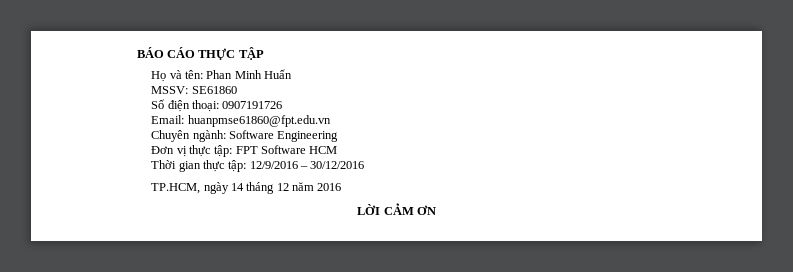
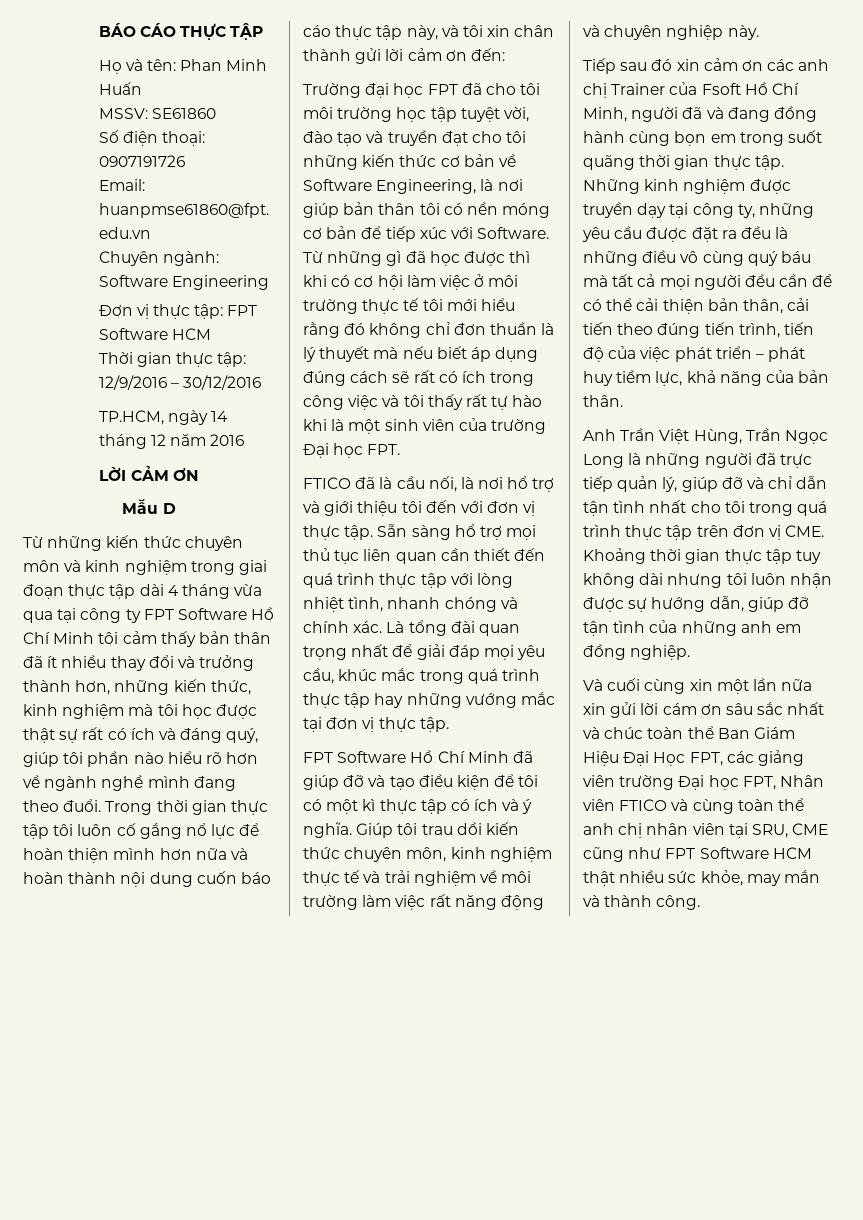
(436, 210) none -> [122,499,176,514] [23,535,243,551] [23,560,267,575] [23,584,263,599] [23,607,275,623] [23,631,272,647] [23,655,255,671] [23,679,251,695] [23,704,257,719] [23,727,259,743] [23,751,259,767] [23,775,236,791] [23,799,268,815] [23,823,260,839] [23,848,248,863] [23,871,271,887] [303,25,555,40] [303,48,505,64] [303,83,541,98] [303,107,529,122] [303,130,527,146] [303,154,516,170] [303,179,523,194] [303,202,551,218] [303,226,550,242] [303,251,531,266] [303,274,519,290] [303,298,515,314] [303,322,555,338] [303,346,539,362] [303,370,535,386] [303,394,543,410] [303,418,547,434] [303,443,401,458] [303,476,555,492] [303,500,536,516] [303,524,537,540] [303,548,546,564] [303,573,513,588] [303,597,518,612] [303,620,520,636] [303,644,546,660] [303,668,540,684] [303,692,555,708] [303,717,449,732] [303,750,533,763] [303,774,539,790] [303,799,533,814] [303,822,519,838] [303,847,552,862] [303,870,532,886] [303,894,544,910] [583,25,759,40] [583,58,830,74] [583,82,799,98] [583,106,817,122] [583,130,822,146] [583,155,784,170] [583,179,791,194] [583,202,814,218] [582,226,789,242] [583,250,811,266] [583,274,833,290] [583,298,810,314] [583,322,814,338] [583,346,806,362] [583,370,830,386] [583,395,623,407] [583,428,828,444] [583,453,812,468] [583,476,828,492] [583,500,828,516] [583,525,825,540] [583,548,821,564] [583,573,832,588] [583,596,809,612] [583,620,801,636] [583,644,691,660] [583,678,813,694] [583,702,825,718] [583,726,795,739] [583,750,804,766] [583,775,824,790] [583,798,804,814] [583,823,829,838] [583,847,812,862] [583,870,820,886] [583,895,701,910] // Mẫu D // Từ những kiến thức chuyên môn và kinh nghiệm trong giai đoạn thực tập dài 4 tháng vừa qua tại công ty FPT Software Hồ Chí Minh tôi cảm thấy bản thân đã ít nhiều thay đổi và trưởng thành hơn, những kiến thức, kinh nghiệm mà tôi học được thật sự rất có ích và đáng quý, giúp tôi phần nào hiểu rõ hơn về ngành nghề mình đang theo đuổi. Trong thời gian thực tập tôi luôn cố gắng nổ lực để hoàn thiện mình hơn nữa và hoàn thành nội dung cuốn báo cáo thực tập này, và tôi xin chân thành gửi lời cảm ơn đến: // Trường đại học FPT đã cho tôi môi trường học tập tuyệt vời, đào tạo và truyền đạt cho tôi những kiến thức cơ bản về Software Engineering, là nơi giúp bản thân tôi có nền móng cơ bản để tiếp xúc với Software. Từ những gì đã học được thì khi có cơ hội làm việc ở môi trường thực tế tôi mới hiểu rằng đó không chỉ đơn thuần là lý thuyết mà nếu biết áp dụng đúng cách sẽ rất có ích trong công việc và tôi thấy rất tự hào khi là một sinh viên của trường Đại học FPT. // FTICO đã là cầu nối, là nơi hổ trợ và giới thiệu tôi đến với đơn vị thực tập. Sẵn sàng hổ trợ mọi thủ tục liên quan cần thiết đến quá trình thực tập với lòng nhiệt tình, nhanh chóng và chính xác. Là tổng đài quan trọng nhất để giải đáp mọi yêu cầu, khúc mắc trong quá trình thực tập hay những vướng mắc tại đơn vị thực tập. // FPT Software Hồ Chí Minh đã giúp đỡ và tạo điều kiện để tôi có một kì thực tập có ích và ý nghĩa. Giúp tôi trau dồi kiến thức chuyên môn, kinh nghiệm thực tế và trải nghiệm về môi trường làm việc rất năng động và chuyên nghiệp này. // Tiếp sau đó xin cảm ơn các anh chị Trainer của Fsoft Hồ Chí Minh, người đã và đang đồng hành cùng bọn em trong suốt quãng thời gian thực tập. Những kinh nghiệm được truyền dạy tại công ty, những yêu cầu được đặt ra đều là những điều vô cùng quý báu mà tất cả mọi người đều cần để có thể cải thiện bản thân, cải tiến theo đúng tiến trình, tiến độ của việc phát triển – phát huy tiềm lực, khả năng của bản thân. // Anh Trần Việt Hùng, Trần Ngọc Long là những người đã trực tiếp quản lý, giúp đỡ và chỉ dẫn tận tình nhất cho tôi trong quá trình thực tập trên đơn vị CME. Khoảng thời gian thực tập tuy không dài nhưng tôi luôn nhận được sự hướng dẫn, giúp đỡ tận tình của những anh em đồng nghiệp. // Và cuối cùng xin một lần nữa xin gửi lời cám ơn sâu sắc nhất và chúc toàn thể Ban Giám Hiệu Đại Học FPT, các giảng viên trường Đại học FPT, Nhân viên FTICO và cùng toàn thể anh chị nhân viên tại SRU, CME cũng như FPT Software HCM thật nhiều sức khỏe, may mắn và thành công.

